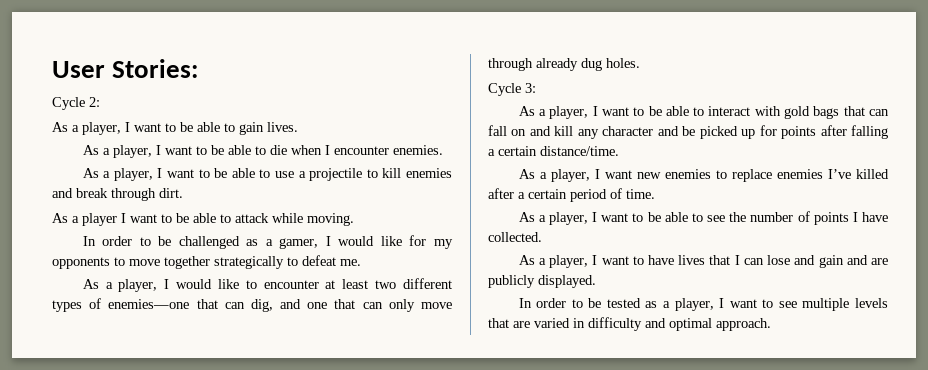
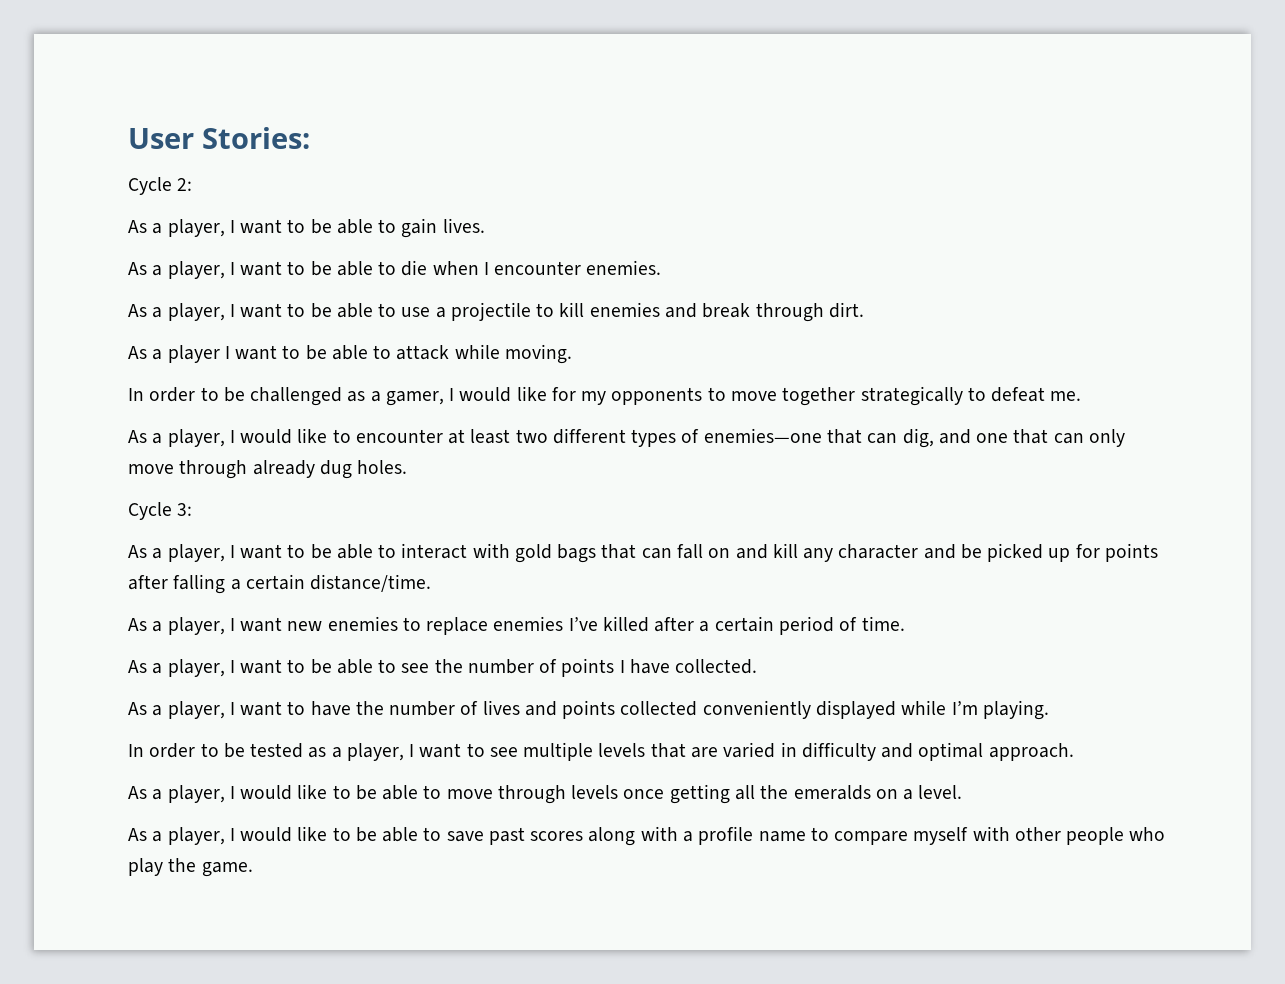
[678,255,888,268] [488,275,596,288] lives that I can lose and gain and are publicly displayed. -> [355,700,1049,720] the number of lives and points collected conveniently displayed while I’m playing.
(771, 324) none -> [128,784,963,804] [128,826,1166,846] [128,858,253,877] // As a player, I would like to be able to move through levels once getting all the emeralds on a level. // As a player, I would like to be able to save past scores along with a profile name to compare myself with other people who play the game.

